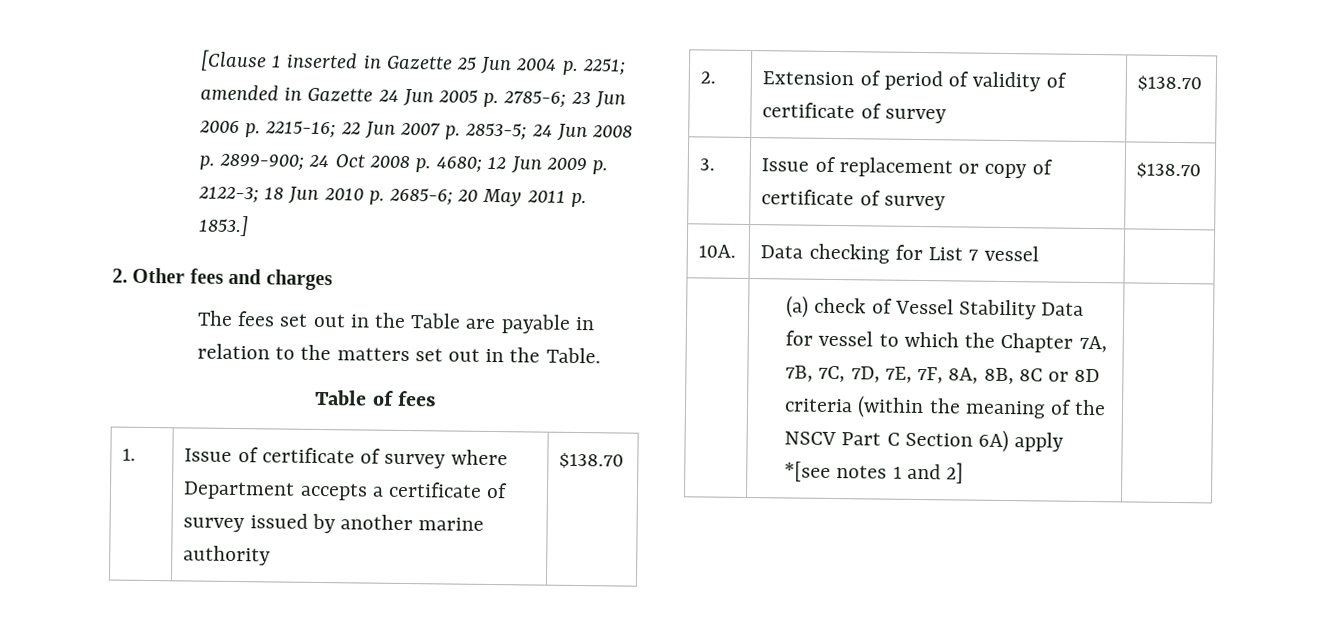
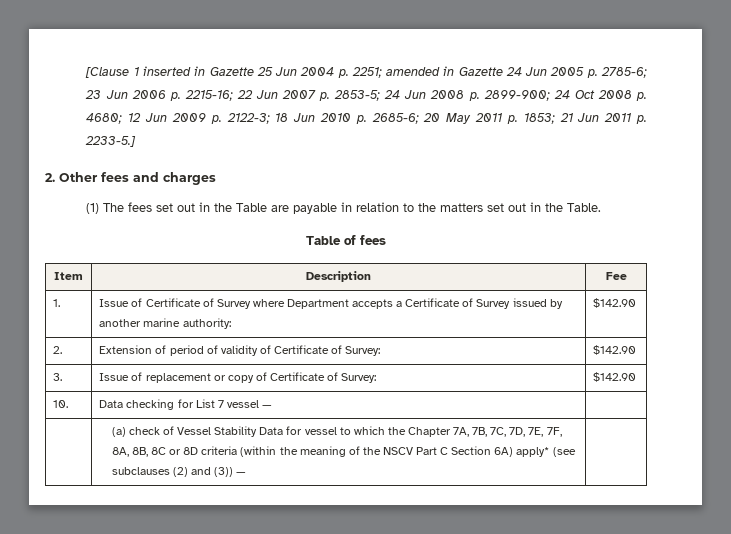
[197,215,249,237] 1853.] -> [523,113,647,124] [85,136,137,147] 1853; 21 Jun 2011 p. 2233-5.]
(333, 280) none -> [86,203,100,214] (1)
(436, 398) none -> [54,272,83,280] [306,271,371,282] [605,272,627,280] // Item | Description | Fee
[261,447,447,469] certificate of survey -> [145,298,251,309] Certificate of Survey
[388,481,509,499] [183,517,246,533] certificate of survey -> [405,298,511,309] Certificate of Survey
[183,545,272,566] [559,452,625,469] authority | $138.70 -> [182,318,231,329] [593,298,637,308] authority: | $142.90
[762,102,947,124] [1137,75,1203,92] certificate of survey | $138.70 -> [273,345,381,356] [593,345,637,355] Certificate of Survey: | $142.90
[761,189,946,211] [1136,162,1202,179] [698,244,737,258] certificate of survey | $138.70 // 10A. -> [269,372,377,383] [593,372,637,382] [53,400,69,408] Certificate of Survey: | $142.90 // 10.
(1039, 253) none -> [261,405,272,408] —
[1014,432,1065,452] [784,461,965,484] apply *[see notes 1 and 2] -> [516,447,576,457] [111,467,247,477] apply* (see subclauses (2) and (3)) —

